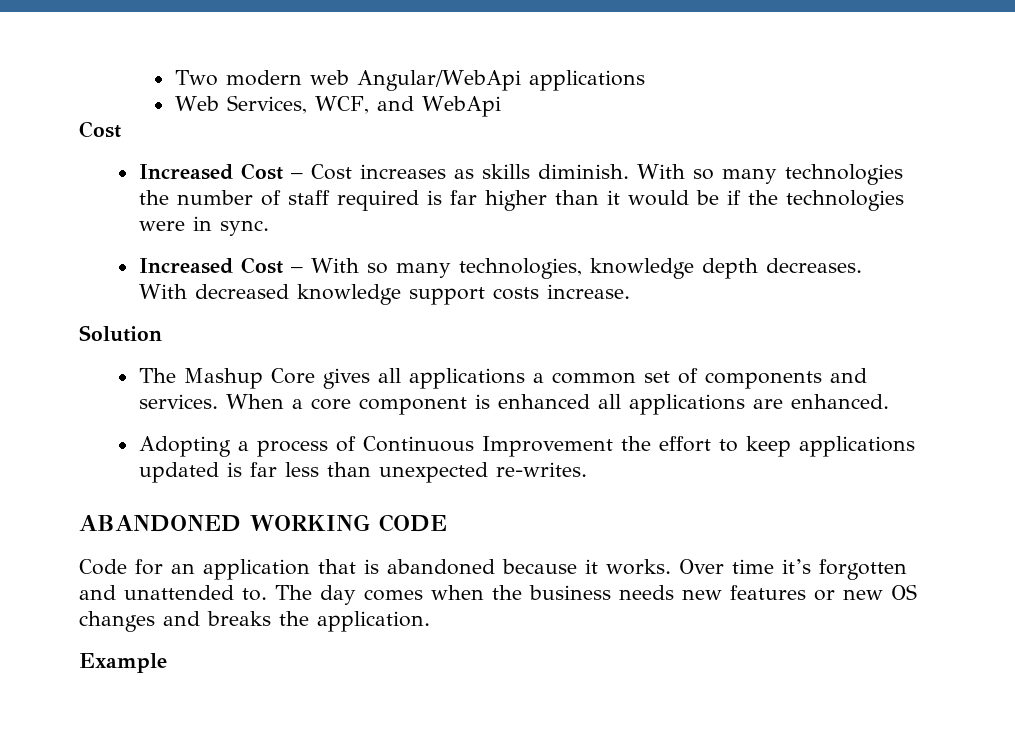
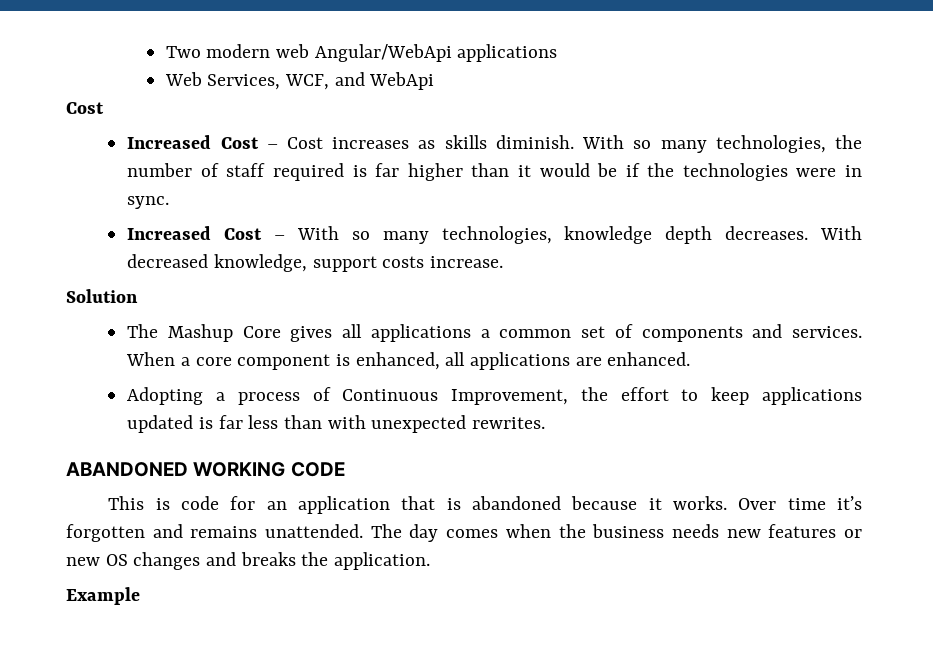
[784,164,903,185] technologies -> [715,135,826,153] technologies,
[296,284,401,305] knowledge -> [213,254,307,272] knowledge,
[497,394,590,409] enhanced -> [355,352,440,370] enhanced,
[481,436,613,457] Improvement -> [451,389,569,405] Improvement,
[378,462,587,483] unexpected re-writes. -> [327,415,545,433] with unexpected rewrites.
[79,559,127,575] Code -> [108,496,219,510] This is code
[124,585,267,601] unattended to. -> [190,524,364,538] remains unattended.

